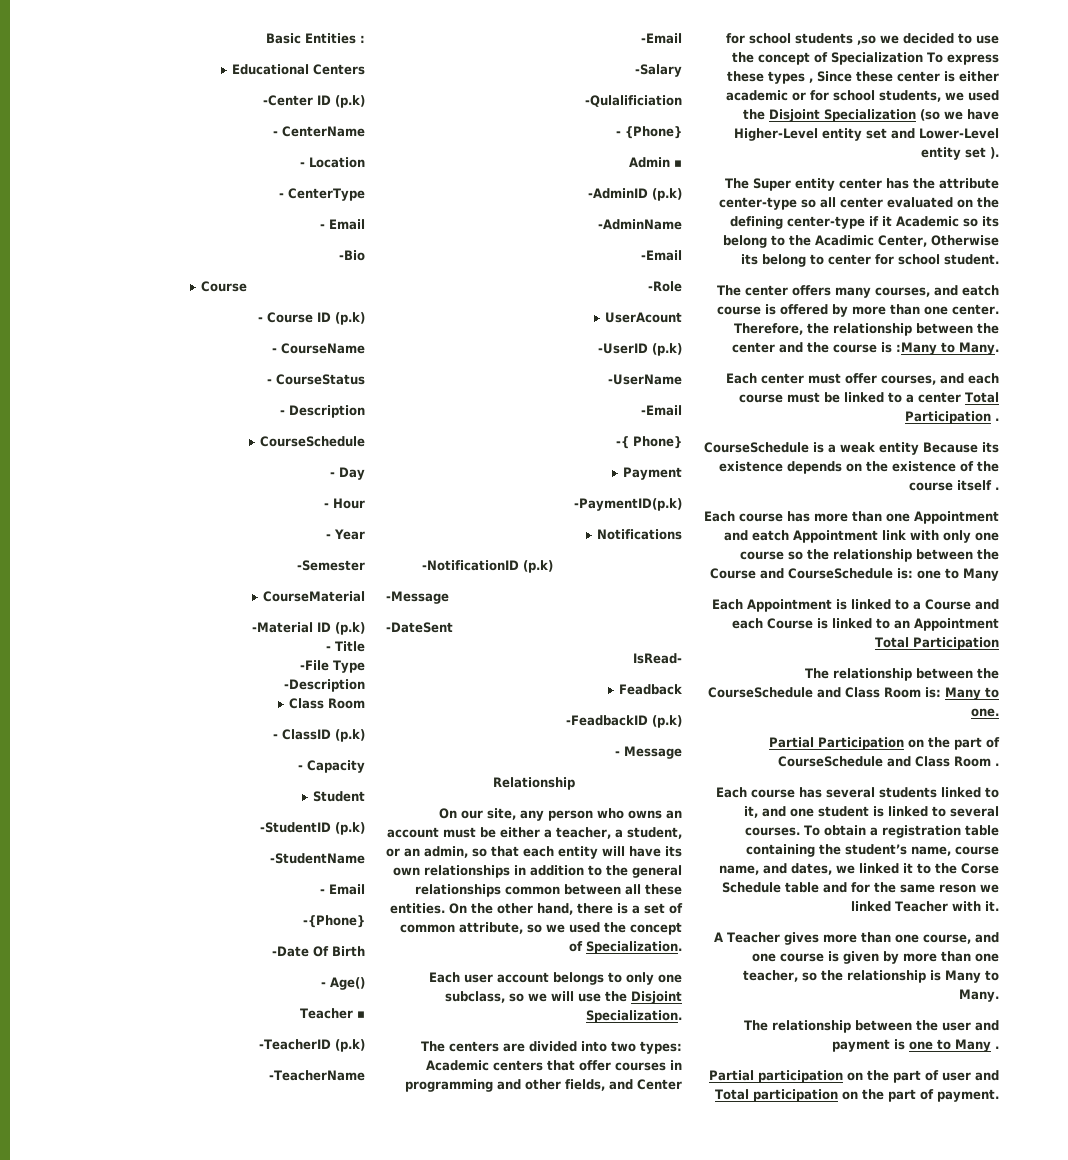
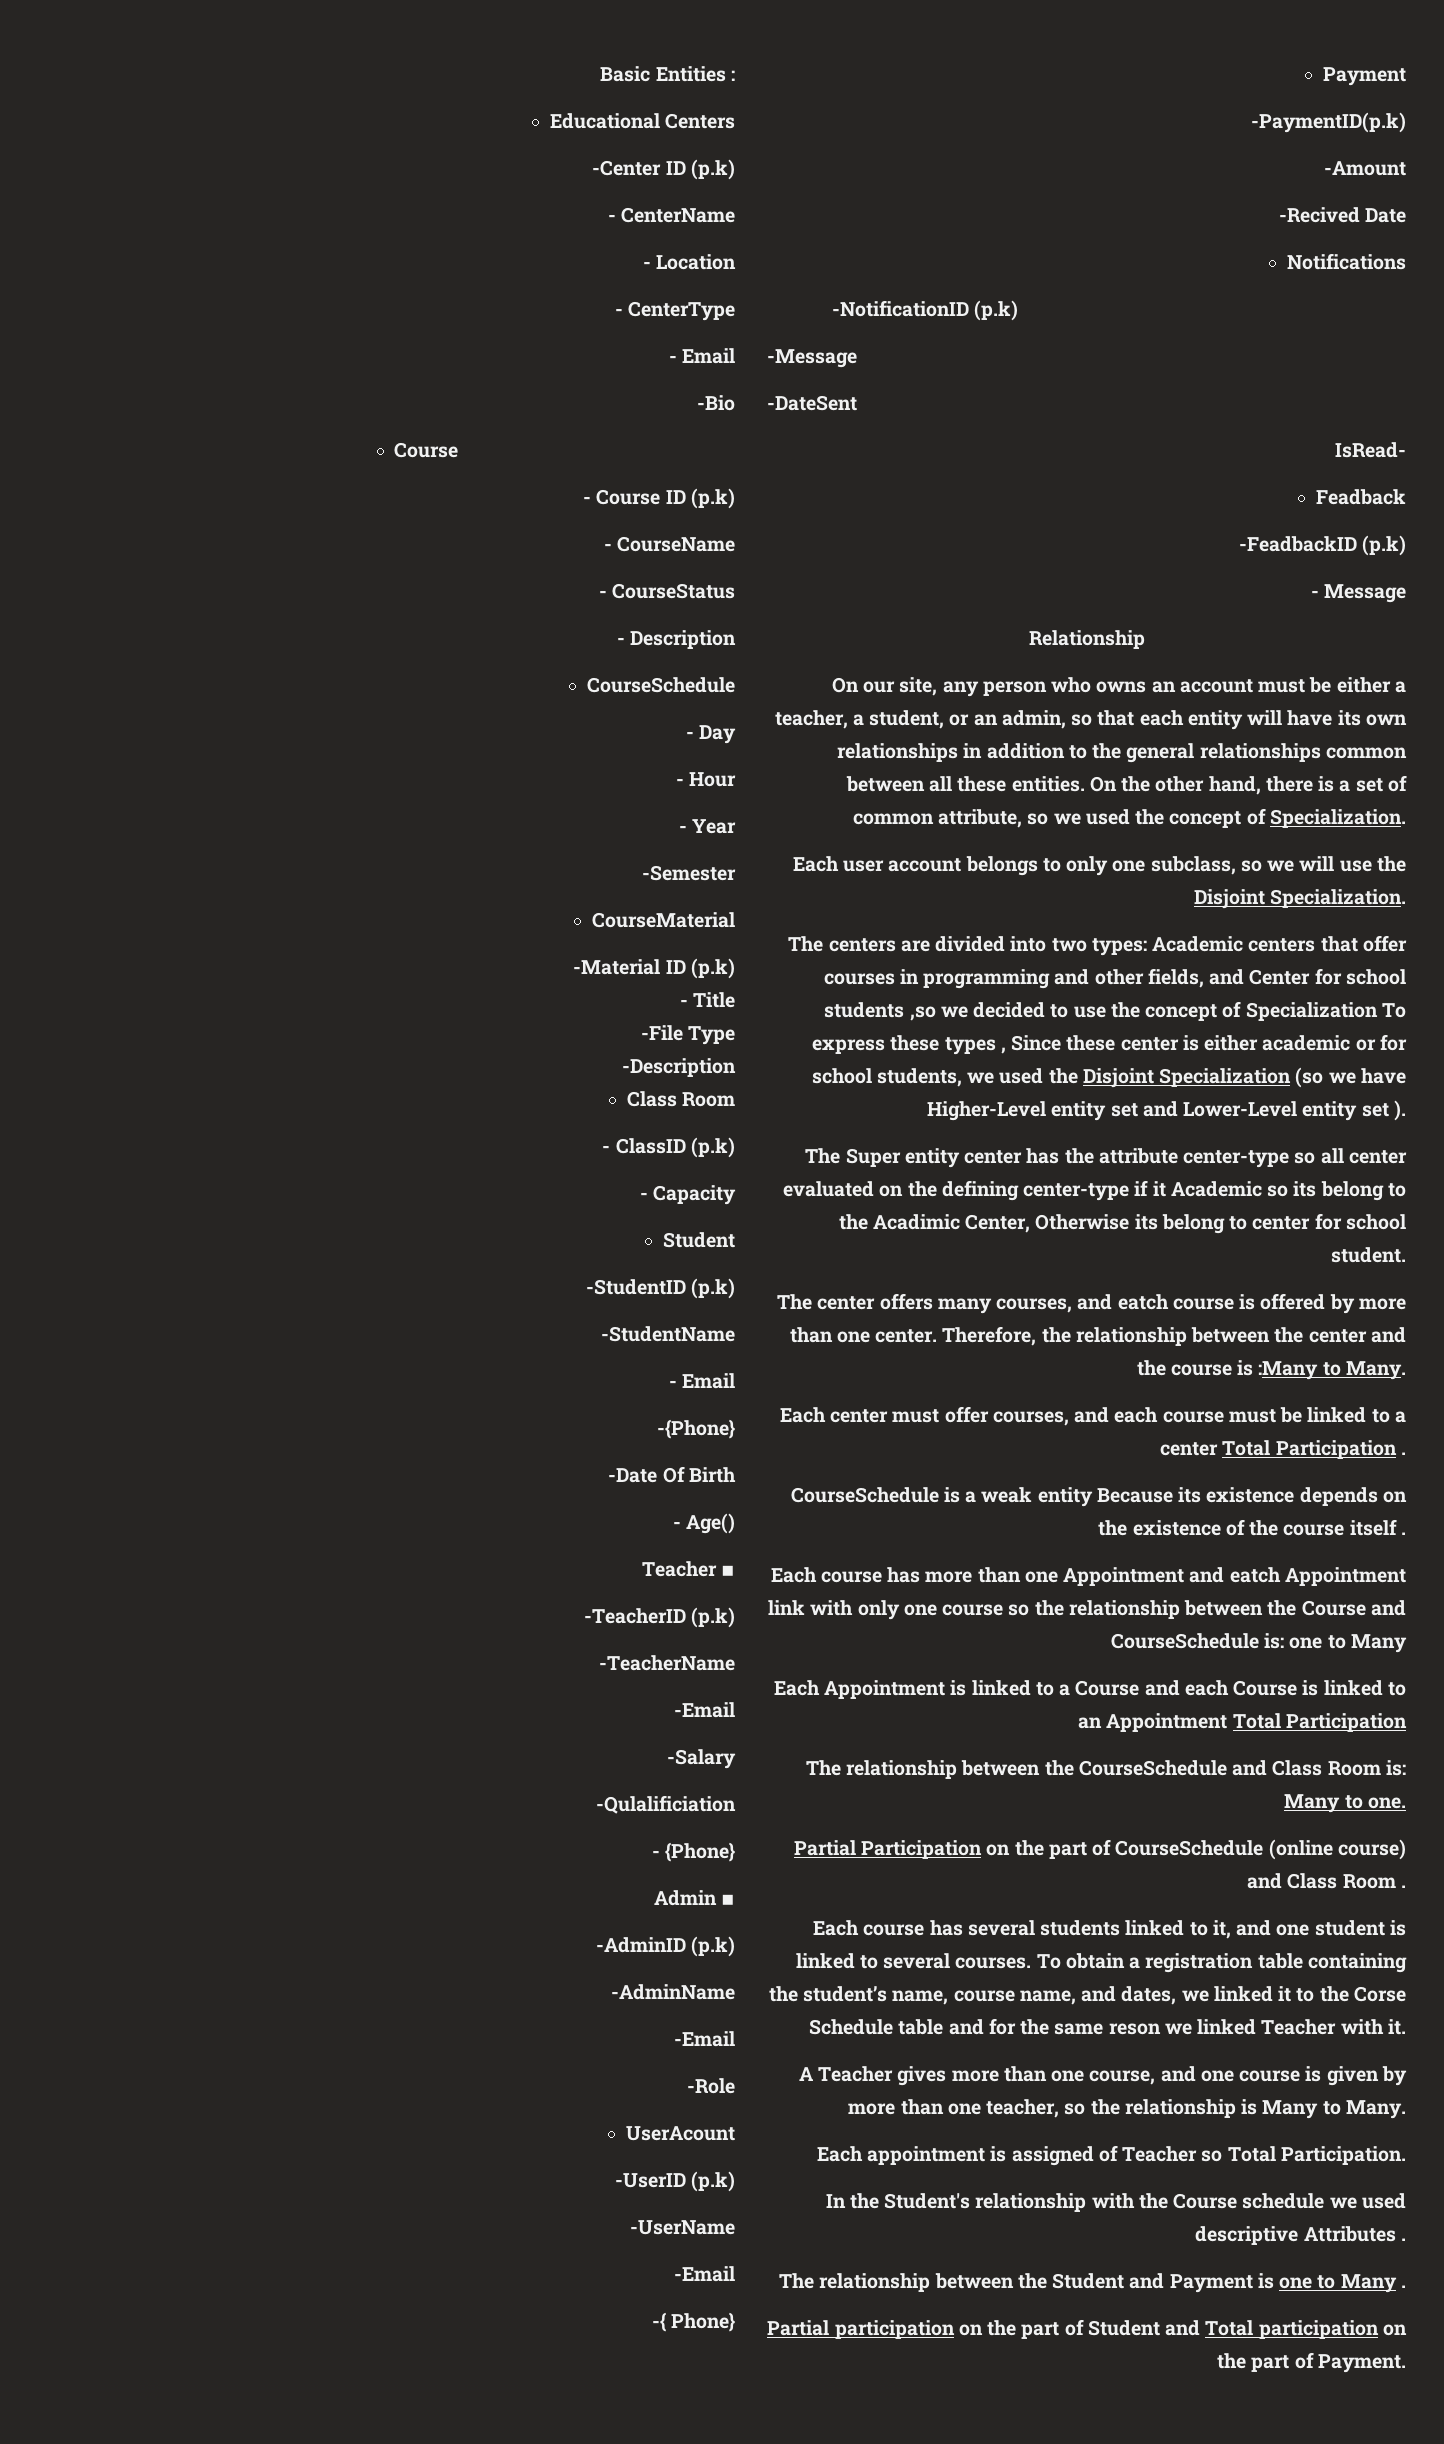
(682, 504) none -> [1324,161,1406,176] [1278,207,1406,223] // -Amount // -Recived Date
(883, 761) none -> [1268,1839,1406,1860] (online course)
[744,1020,999,1033] [832,1039,890,1052] // The relationship between the user and payment -> [816,2145,1406,2166] [825,2193,1406,2212] [1195,2226,1406,2245] [779,2273,1253,2293] // Each appointment is assigned of Teacher so Total Participation. // In the Student's relationship with the Course schedule we used descriptive Attributes . // The relationship between the Student and Payment
[942,1072,971,1081] user -> [1087,2320,1160,2336] Student
[937,1089,999,1102] payment. -> [1318,2354,1406,2373] Payment.

